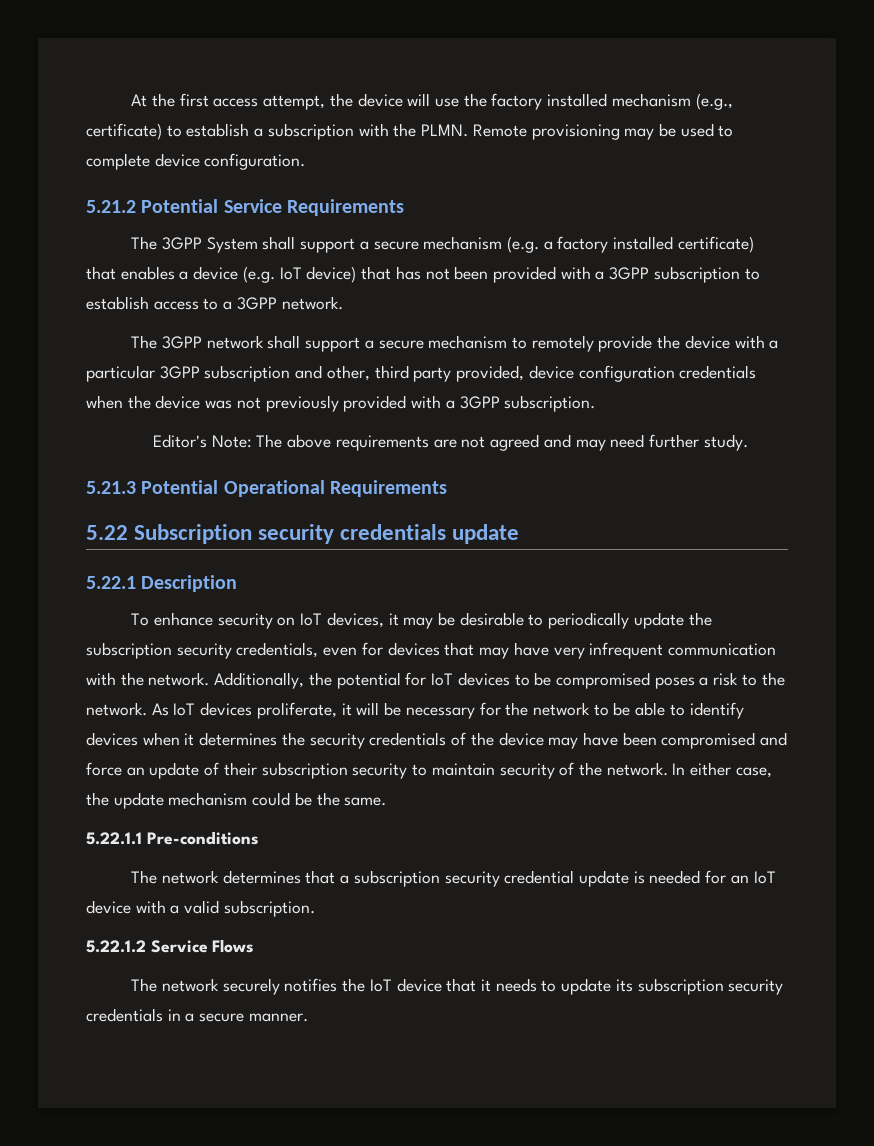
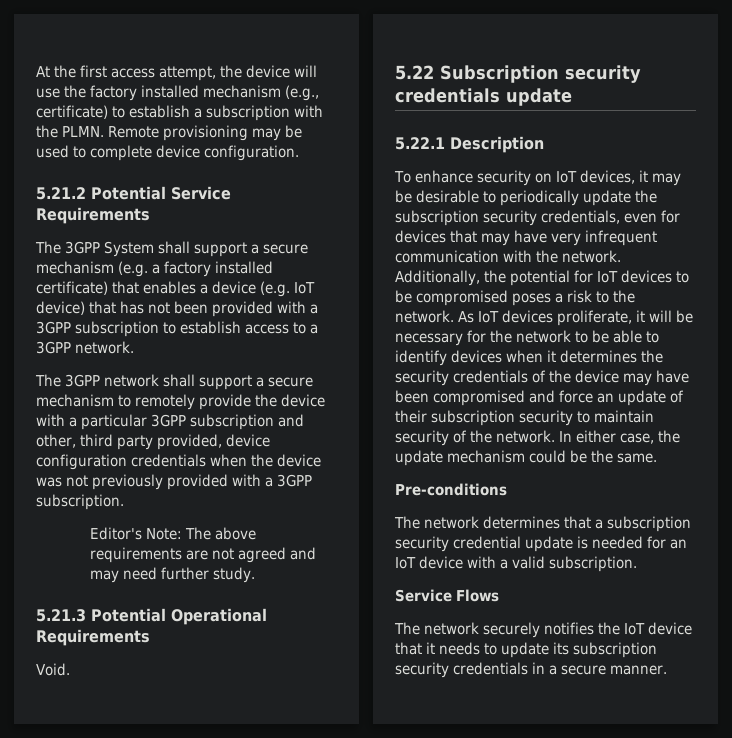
(448, 488) none -> [36,663,70,676] // Void.
[86,832,142,845] 5.22.1.1 -> (658, 458) none
[86,940,146,953] 5.22.1.2 -> (638, 564) none

